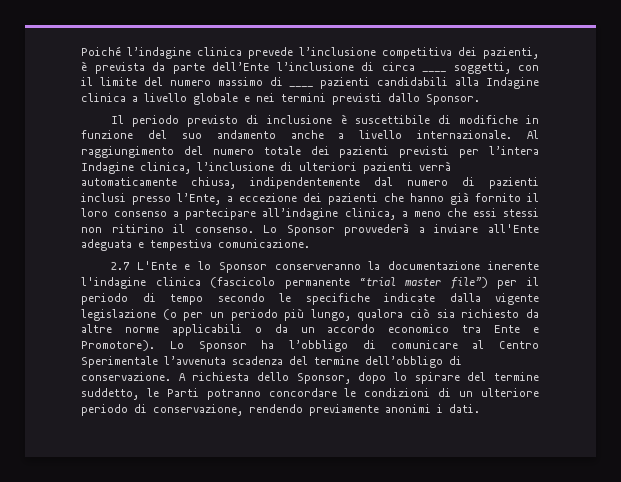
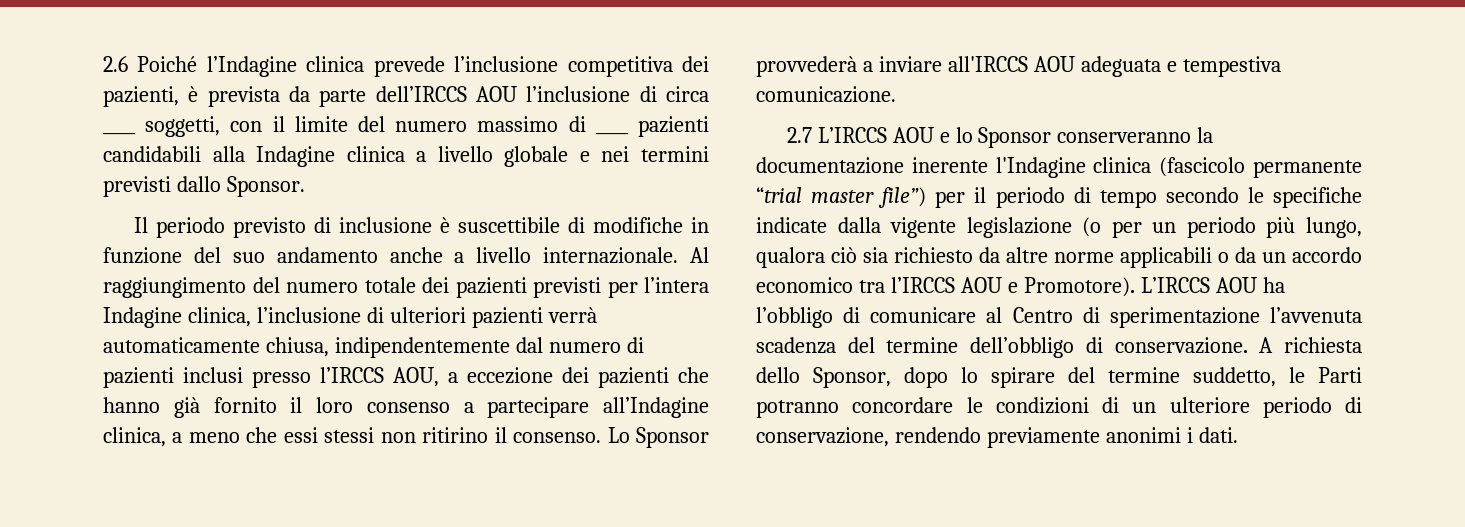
[81,46,191,59] Poiché l’indagine -> [103,56,297,77] 2.6 Poiché l’Indagine
[212,62,269,71] dell’Ente -> [375,86,517,102] dell’IRCCS AOU
[177,193,221,205] l’Ente, -> [320,367,439,387] l’IRCCS AOU,
[262,208,339,220] all’indagine -> [603,397,709,418] all’Indagine
[487,224,539,233] all'Ente -> [947,56,1075,72] all'IRCCS AOU
[136,261,177,270] L'Ente -> [817,127,934,143] L’IRCCS AOU
[81,277,146,289] l'indagine -> [995,157,1086,178] l'Indagine
[494,325,539,333] [81,340,247,352] Ente e Promotore). Lo Sponsor -> [890,277,1257,297] l’IRCCS AOU e Promotore). L’IRCCS AOU
[81,356,158,368] Sperimentale -> [1082,307,1260,328] di sperimentazione

